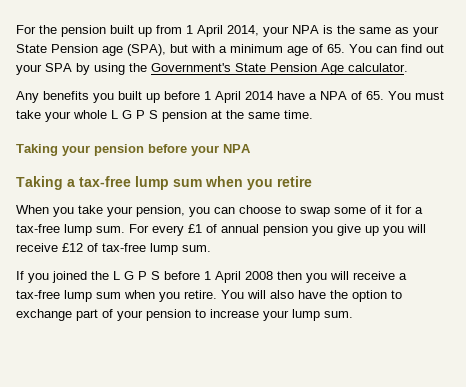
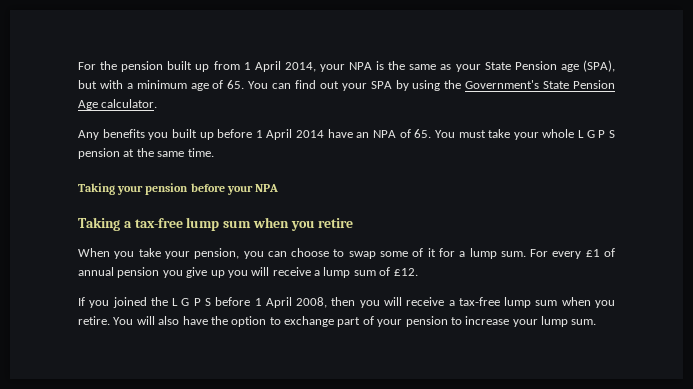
[309,93,317,100] a -> [356,132,370,138] an
[16,224,60,233] tax-free -> (466, 254) none
[62,243,211,255] £12 of tax-free lump sum. -> [314,267,418,278] a lump sum of £12.
[245,271,273,280] 2008 -> [296,297,328,308] 2008,

